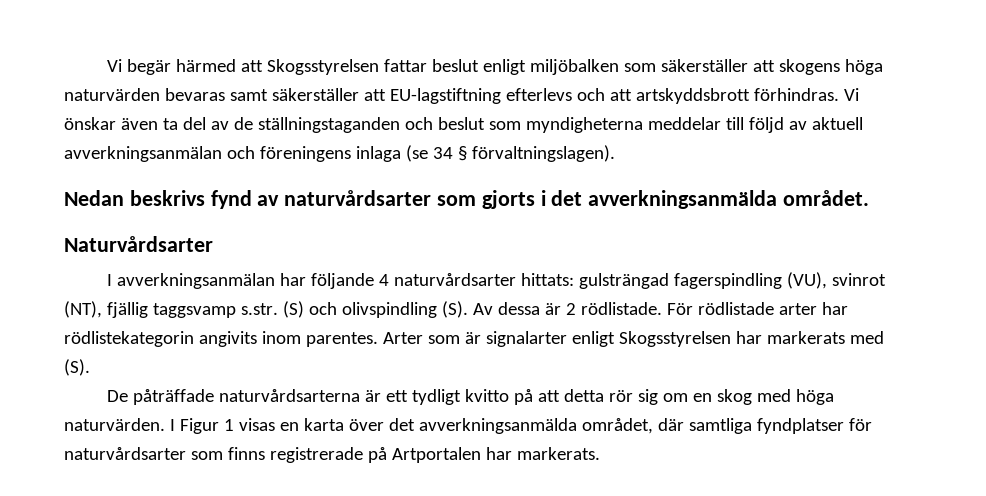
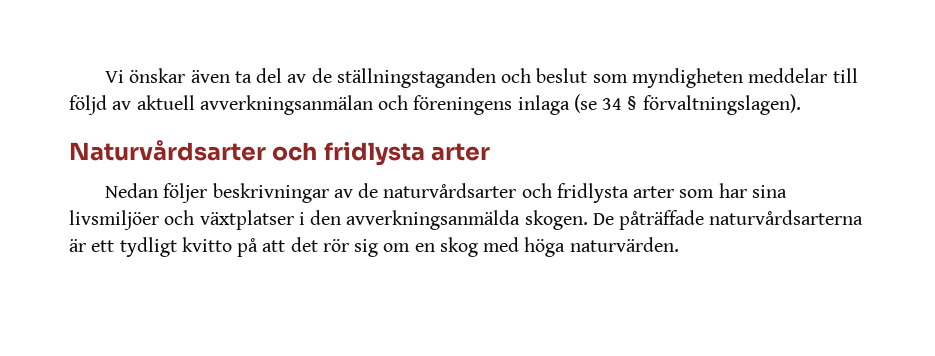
[107,59,884,75] [64,88,859,104] Vi begär härmed att Skogsstyrelsen fattar beslut enligt miljöbalken som säkerställer att skogens höga naturvärden bevaras samt säkerställer att EU-lagstiftning efterlevs och att artskyddsbrott förhindras. Vi -> [105,70,125,83] Vi
[525,117,643,133] myndigheterna -> [631,68,743,88] myndigheten
[64,190,870,209] [64,236,213,252] [107,272,887,289] [64,301,848,318] [64,331,884,347] [64,359,90,376] Nedan beskrivs fynd av naturvårdsarter som gjorts i det avverkningsanmälda området. // Naturvårdsarter // I avverkningsanmälan har följande 4 naturvårdsarter hittats: gulsträngad fagerspindling (VU), svinrot (NT), fjällig taggsvamp s.str. (S) och olivspindling (S). Av dessa är 2 rödlistade. För rödlistade arter har rödlistekategorin angivits inom parentes. Arter som är signalarter enligt Skogsstyrelsen har markerats med (S). // -> [69,140,491,166] [105,183,787,203] [69,210,588,230] Naturvårdsarter och fridlysta arter // Nedan följer beskrivningar av de naturvårdsarter och fridlysta arter som har sina livsmiljöer och växtplatser i den avverkningsanmälda skogen.
[564,389,605,402] detta -> [290,237,318,252] det
[169,418,872,434] [64,447,600,463] I Figur 1 visas en karta över det avverkningsanmälda området, där samtliga fyndplatser för naturvårdsarter som finns registrerade på Artportalen har markerats. -> (679, 244) none

